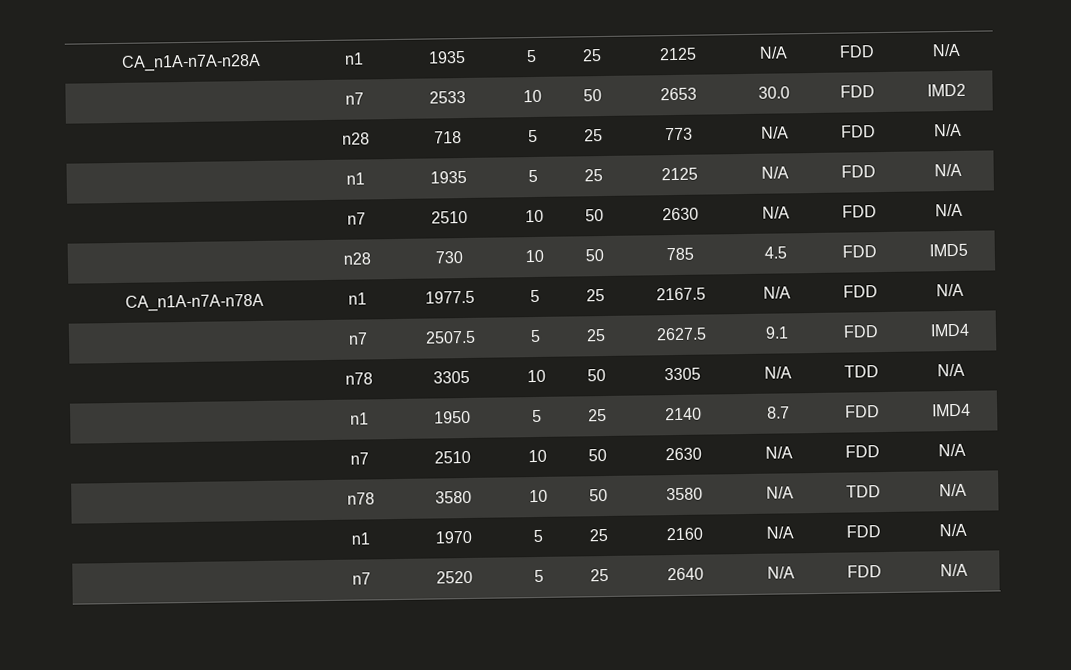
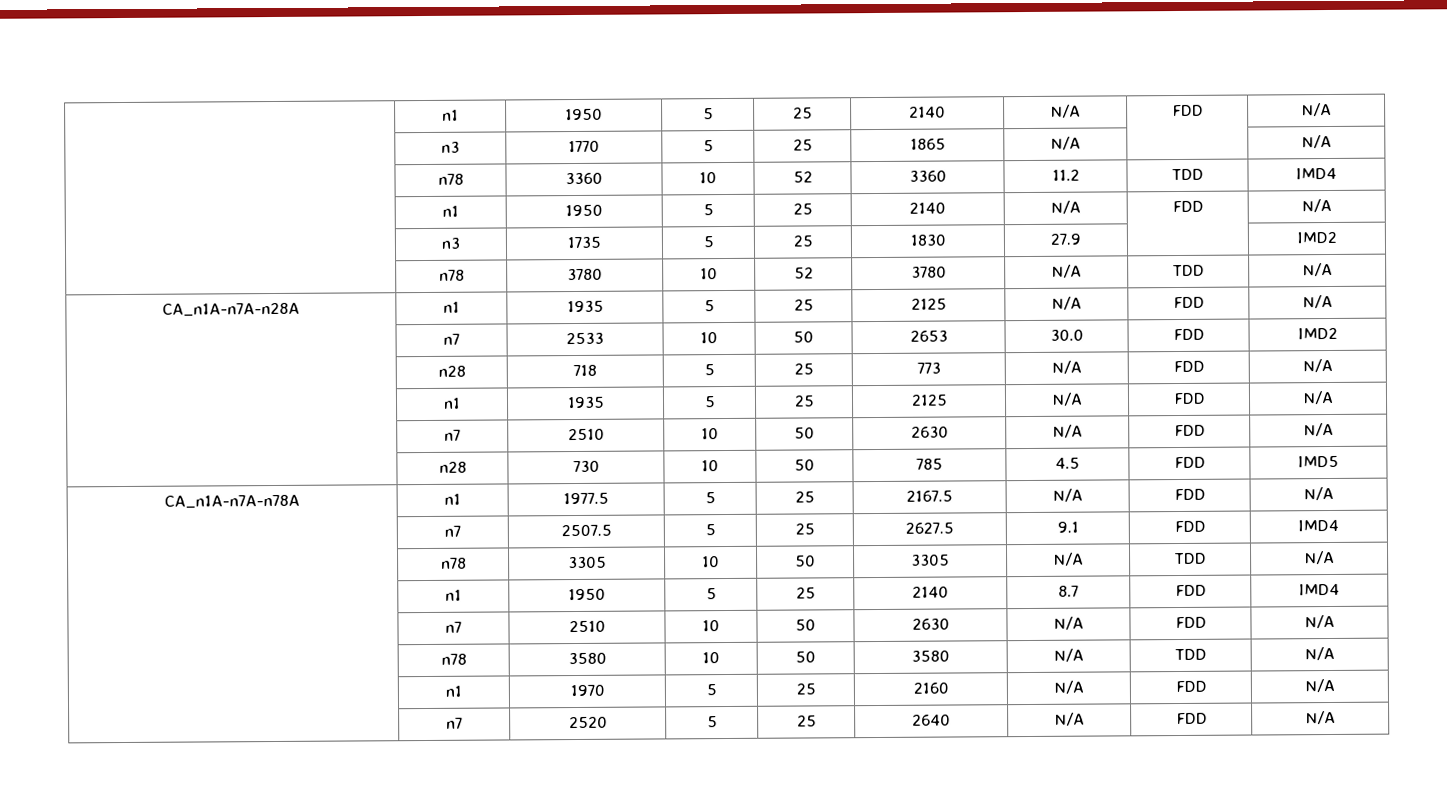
(121, 62) none -> [442,109,459,121] [565,108,603,121] [702,108,714,120] [792,107,813,119] [909,106,946,118] [1050,104,1081,118] [1171,104,1204,117] [1301,102,1332,117] [441,141,460,153] [568,140,600,153] [702,140,714,152] [792,139,813,151] [909,138,946,150] [1050,136,1081,150] [1301,134,1332,149] [437,173,464,185] [565,172,603,185] [699,172,717,184] [792,171,813,183] [908,170,947,182] [1051,169,1080,181] [1171,168,1204,181] [1296,167,1337,180] [442,205,459,217] [565,204,603,217] [702,204,714,216] [792,203,813,215] [909,202,946,214] [1050,200,1081,214] [1171,200,1204,213] [1301,198,1332,213] [441,237,460,249] [567,236,601,249] [702,236,714,248] [792,235,813,247] [909,234,946,246] [1050,233,1081,245] [1296,231,1337,244] [438,269,465,281] [567,268,603,281] [700,268,718,280] [793,267,814,279] [910,266,947,278] [1051,264,1082,278] [1172,264,1205,277] [1302,262,1333,277] | n1 | 1950 | 5 | 25 | 2140 | N/A | FDD | N/A // | n3 | 1770 | 5 | 25 | 1865 | N/A | | N/A // | n78 | 3360 | 10 | 52 | 3360 | 11.2 | TDD | IMD4 // | n1 | 1950 | 5 | 25 | 2140 | N/A | FDD | N/A // | n3 | 1735 | 5 | 25 | 1830 | 27.9 | | IMD2 // | n78 | 3780 | 10 | 52 | 3780 | N/A | TDD | N/A //

